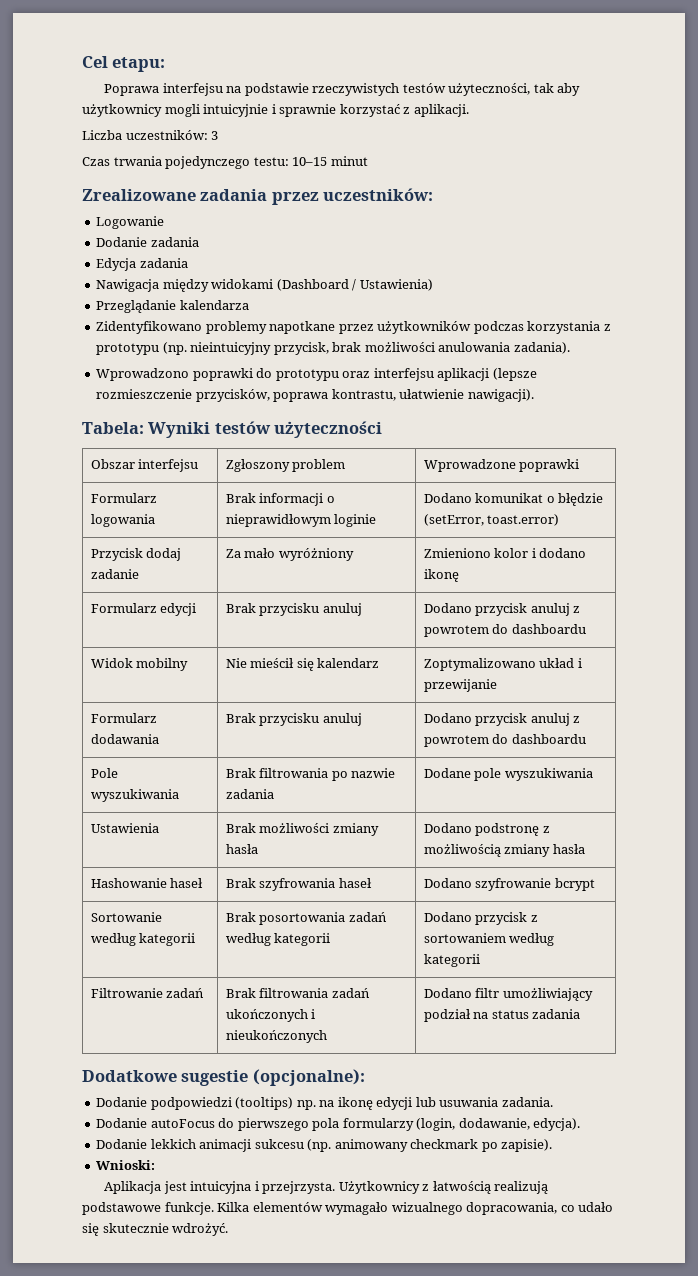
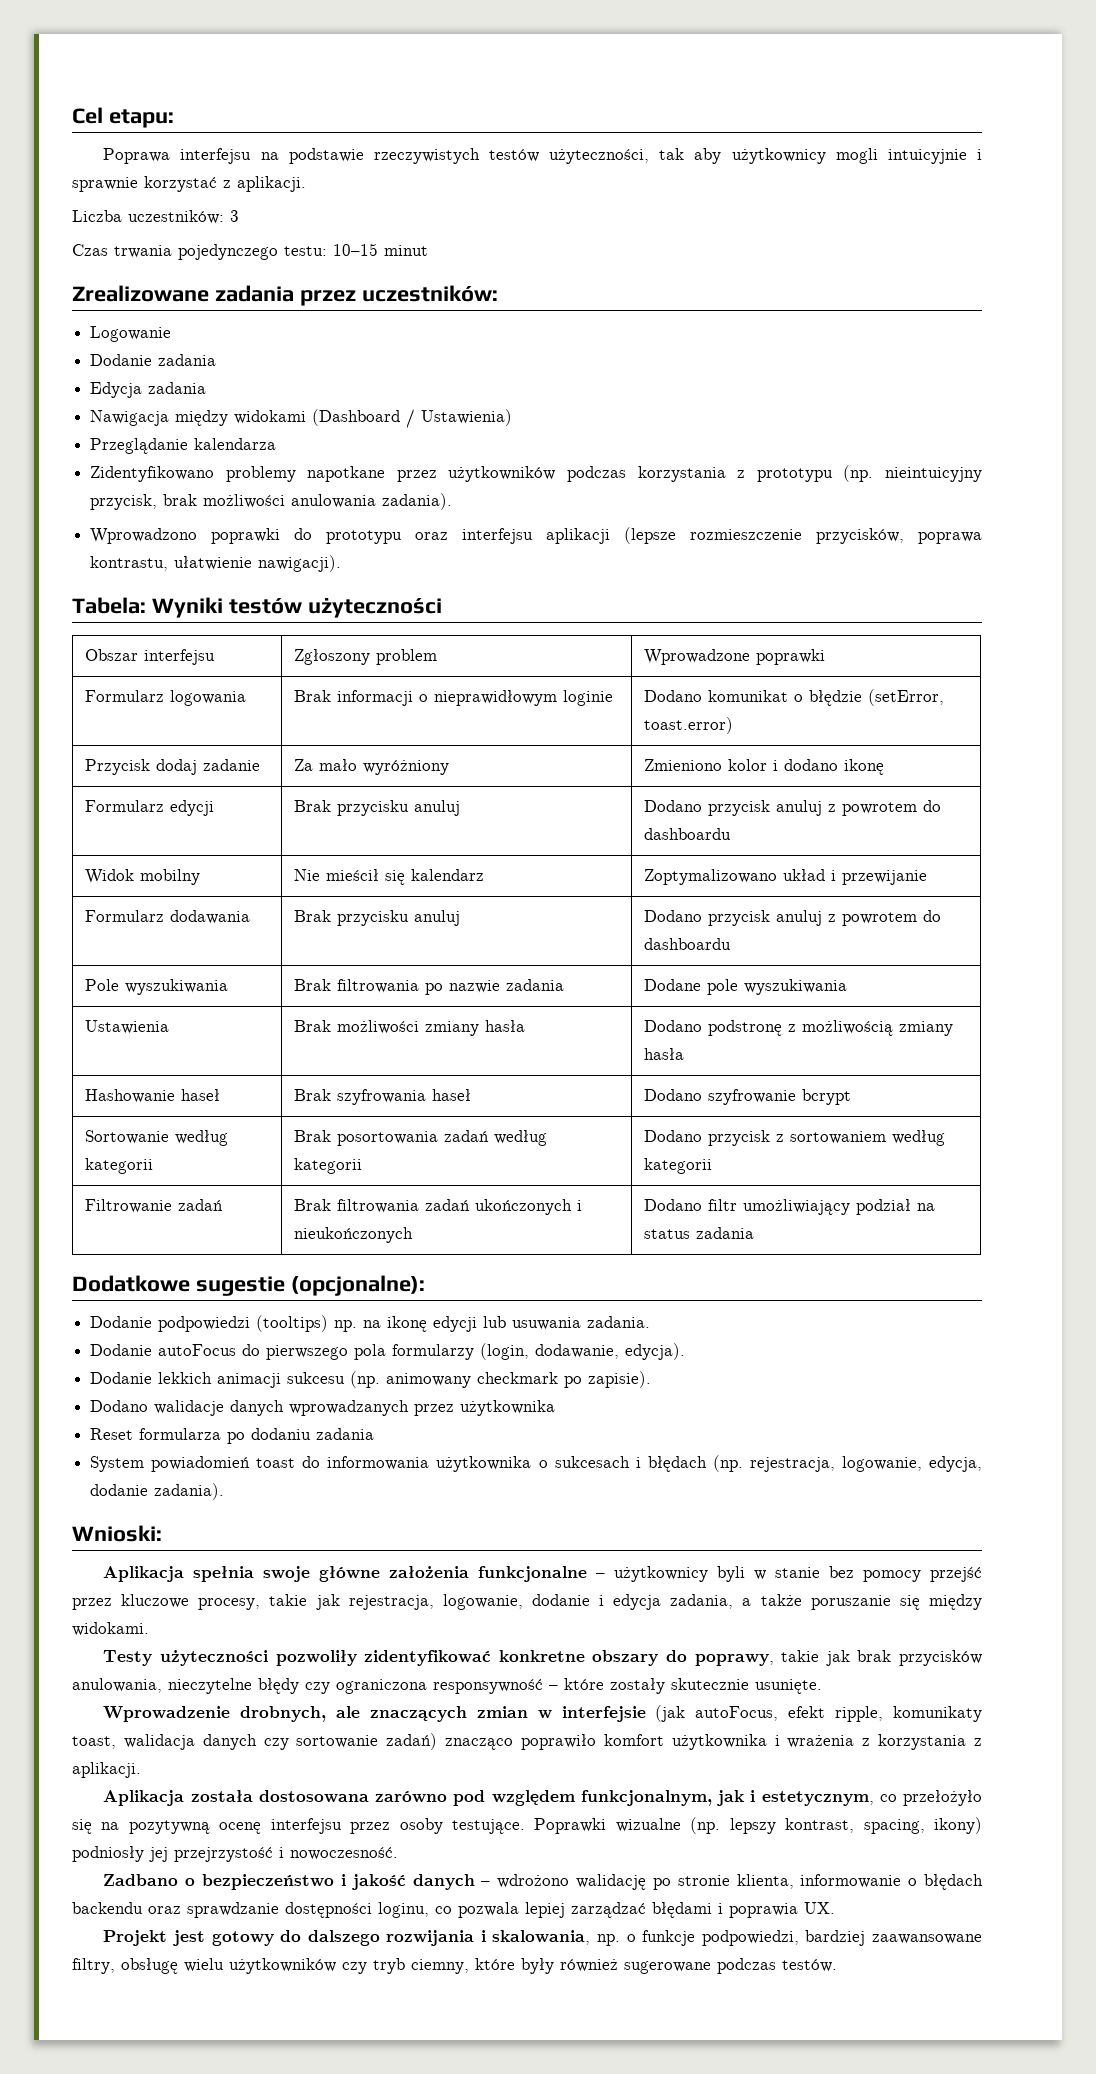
[96,1160,156,1170] [104,1181,549,1194] [82,1202,614,1215] [82,1223,229,1236] Wnioski: // Aplikacja jest intuicyjna i przejrzysta. Użytkownicy z łatwością realizują podstawowe funkcje. Kilka elementów wymagało wizualnego dopracowania, co udało się skutecznie wdrożyć. -> [90,1400,556,1416] [90,1428,375,1444] [90,1455,982,1472] [90,1483,225,1500] [72,1525,162,1542] [103,1566,983,1582] [72,1594,982,1610] [72,1622,149,1636] [103,1650,983,1666] [72,1678,822,1694] [103,1705,982,1722] [72,1733,983,1750] [72,1762,141,1778] [103,1790,983,1806] [72,1817,983,1834] [72,1846,398,1862] [103,1874,983,1890] [72,1902,835,1918] [103,1930,982,1946] [72,1958,837,1974] Dodano walidacje danych wprowadzanych przez użytkownika // Reset formularza po dodaniu zadania // System powiadomień toast do informowania użytkownika o sukcesach i błędach (np. rejestracja, logowanie, edycja, dodanie zadania). // Wnioski: // Aplikacja spełnia swoje główne założenia funkcjonalne – użytkownicy byli w stanie bez pomocy przejść przez kluczowe procesy, takie jak rejestracja, logowanie, dodanie i edycja zadania, a także poruszanie się między widokami. // Testy użyteczności pozwoliły zidentyfikować konkretne obszary do poprawy, takie jak brak przycisków anulowania, nieczytelne błędy czy ograniczona responsywność – które zostały skutecznie usunięte. // Wprowadzenie drobnych, ale znaczących zmian w interfejsie (jak autoFocus, efekt ripple, komunikaty toast, walidacja danych czy sortowanie zadań) znacząco poprawiło komfort użytkownika i wrażenia z korzystania z aplikacji. // Aplikacja została dostosowana zarówno pod względem funkcjonalnym, jak i estetycznym, co przełożyło się na pozytywną ocenę interfejsu przez osoby testujące. Poprawki wizualne (np. lepszy kontrast, spacing, ikony) podniosły jej przejrzystość i nowoczesność. // Zadbano o bezpieczeństwo i jakość danych – wdrożono walidację po stronie klienta, informowanie o błędach backendu oraz sprawdzanie dostępności loginu, co pozwala lepiej zarządzać błędami i poprawia UX. // Projekt jest gotowy do dalszego rozwijania i skalowania, np. o funkcje podpowiedzi, bardziej zaawansowane filtry, obsługę wielu użytkowników czy tryb ciemny, które były również sugerowane podczas testów.

